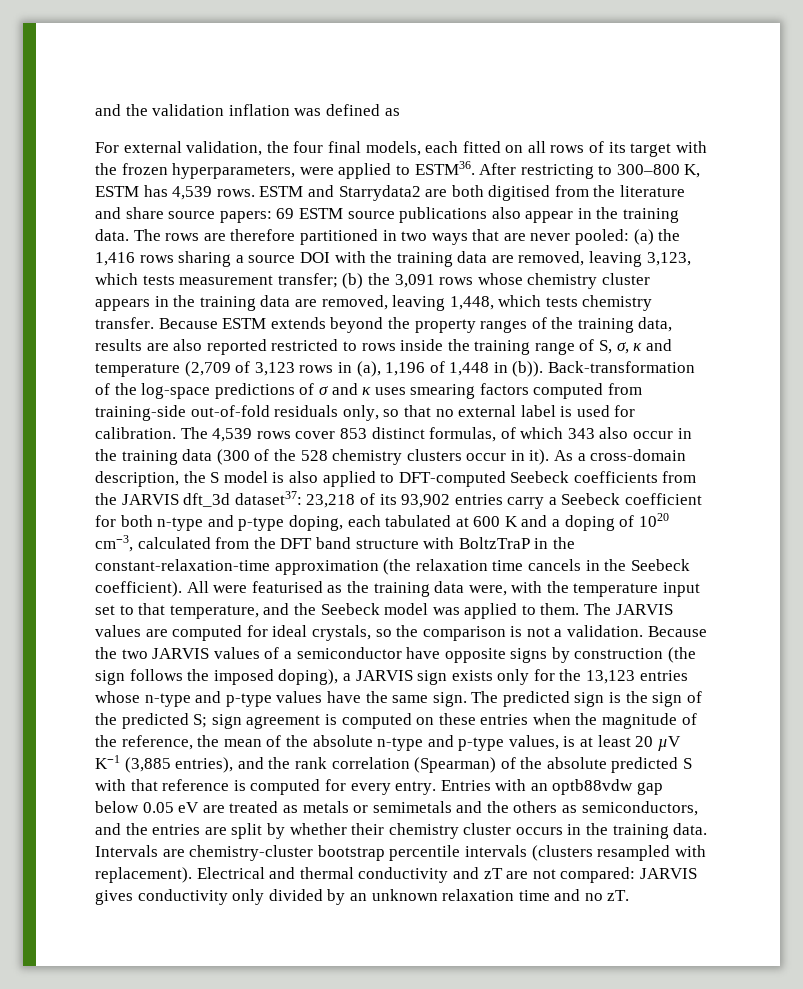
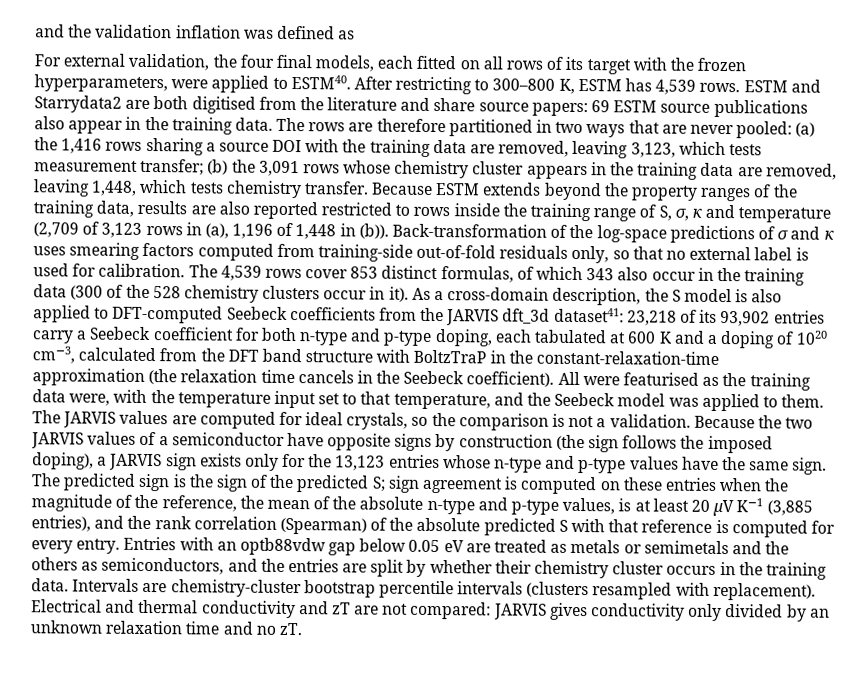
[414,161,475,175] ESTM36. -> [290,74,351,90] ESTM40.
[234,491,302,505] dataset37: -> [553,307,624,323] dataset41:

